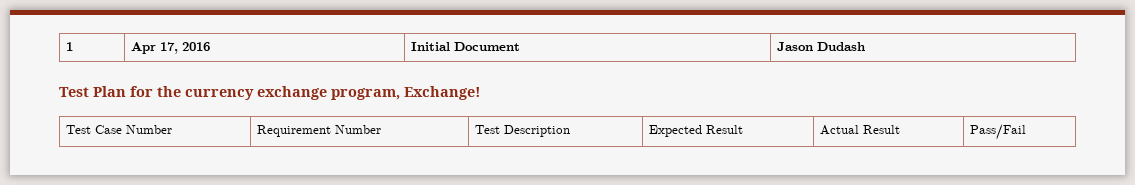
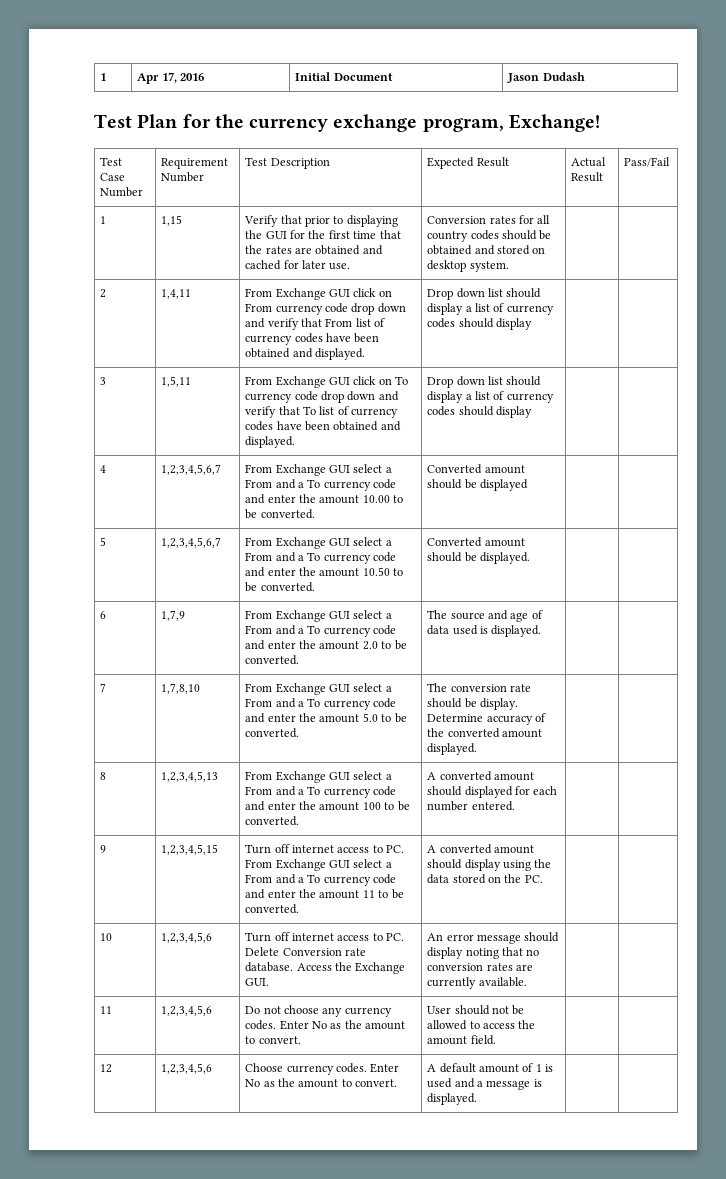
(1027, 132) none -> [100,216,107,224] [161,215,183,226] [244,215,398,227] [245,230,401,239] [245,245,383,255] [245,260,351,270] [427,215,551,224] [427,230,552,242] [427,245,546,255] [427,260,509,272] [100,289,107,298] [161,289,192,299] [245,288,392,300] [245,303,406,315] [245,318,386,330] [245,333,380,345] [245,348,366,360] [427,288,542,300] [427,303,554,315] [427,318,533,330] [100,377,107,385] [161,376,192,387] [245,376,409,388] [245,391,399,403] [245,406,399,418] [245,421,401,431] [245,436,296,448] [427,376,542,388] [427,391,554,403] [427,406,533,418] [100,465,107,473] [161,464,222,475] [245,464,392,476] [245,479,397,491] [245,494,404,504] [245,509,315,519] [427,464,525,474] [427,479,529,491] [100,537,107,546] [161,537,222,548] [245,537,392,549] [245,552,397,564] [245,567,404,577] [245,582,315,592] [427,537,525,547] [427,552,531,564] [100,611,107,619] [161,610,186,621] [245,610,392,622] [245,625,397,637] [245,640,407,650] [245,655,300,665] [427,610,543,622] [427,625,542,637] [100,683,107,692] [161,683,201,694] [245,683,392,695] [245,698,397,710] [245,713,407,723] [245,728,300,738] [427,683,532,692] [427,698,519,710] [427,713,547,725] [427,728,543,738] [427,743,478,755] [100,772,107,780] [161,771,219,782] [245,771,392,783] [245,786,397,798] [245,801,410,811] [245,816,300,826] [427,771,535,781] [427,786,558,798] [427,801,515,811] [100,845,107,853] [161,844,219,855] [245,844,405,854] [245,859,392,871] [245,874,397,886] [245,889,404,899] [245,904,300,914] [427,844,535,854] [427,859,552,871] [427,874,543,884] [100,933,113,941] [161,932,213,943] [245,932,405,942] [245,947,367,956] [245,962,406,974] [245,978,270,986] [427,932,560,944] [427,947,540,959] [427,963,534,971] [427,977,527,989] [100,1006,113,1014] [161,1005,213,1016] [245,1005,392,1017] [245,1020,406,1030] [245,1036,301,1044] [427,1005,525,1015] [427,1020,536,1030] [427,1035,496,1045] [100,1064,113,1073] [161,1063,213,1074] [245,1063,400,1075] [245,1078,398,1088] [427,1063,554,1073] [427,1078,542,1090] [427,1093,478,1105] // 1 | 1,15 | Verify that prior to displaying the GUI for the first time that the rates are obtained and cached for later use. | Conversion rates for all country codes should be obtained and stored on desktop system. | | // 2 | 1,4,11 | From Exchange GUI click on From currency code drop down and verify that From list of currency codes have been obtained and displayed. | Drop down list should display a list of currency codes should display | | // 3 | 1,5,11 | From Exchange GUI click on To currency code drop down and verify that To list of currency codes have been obtained and displayed. | Drop down list should display a list of currency codes should display | | // 4 | 1,2,3,4,5,6,7 | From Exchange GUI select a From and a To currency code and enter the amount 10.00 to be converted. | Converted amount should be displayed | | // 5 | 1,2,3,4,5,6,7 | From Exchange GUI select a From and a To currency code and enter the amount 10.50 to be converted. | Converted amount should be displayed. | | // 6 | 1,7,9 | From Exchange GUI select a From and a To currency code and enter the amount 2.0 to be converted. | The source and age of data used is displayed. | | // 7 | 1,7,8,10 | From Exchange GUI select a From and a To currency code and enter the amount 5.0 to be converted. | The conversion rate should be display. Determine accuracy of the converted amount displayed. | | // 8 | 1,2,3,4,5,13 | From Exchange GUI select a From and a To currency code and enter the amount 100 to be converted. | A converted amount should displayed for each number entered. | | // 9 | 1,2,3,4,5,15 | Turn off internet access to PC. From Exchange GUI select a From and a To currency code and enter the amount 11 to be converted. | A converted amount should display using the data stored on the PC. | | // 10 | 1,2,3,4,5,6 | Turn off internet access to PC. Delete Conversion rate database. Access the Exchange GUI. | An error message should display noting that no conversion rates are currently available. | | // 11 | 1,2,3,4,5,6 | Do not choose any currency codes. Enter No as the amount to convert. | User should not be allowed to access the amount field. | | // 12 | 1,2,3,4,5,6 | Choose currency codes. Enter No as the amount to convert. | A default amount of 1 is used and a message is displayed. | |

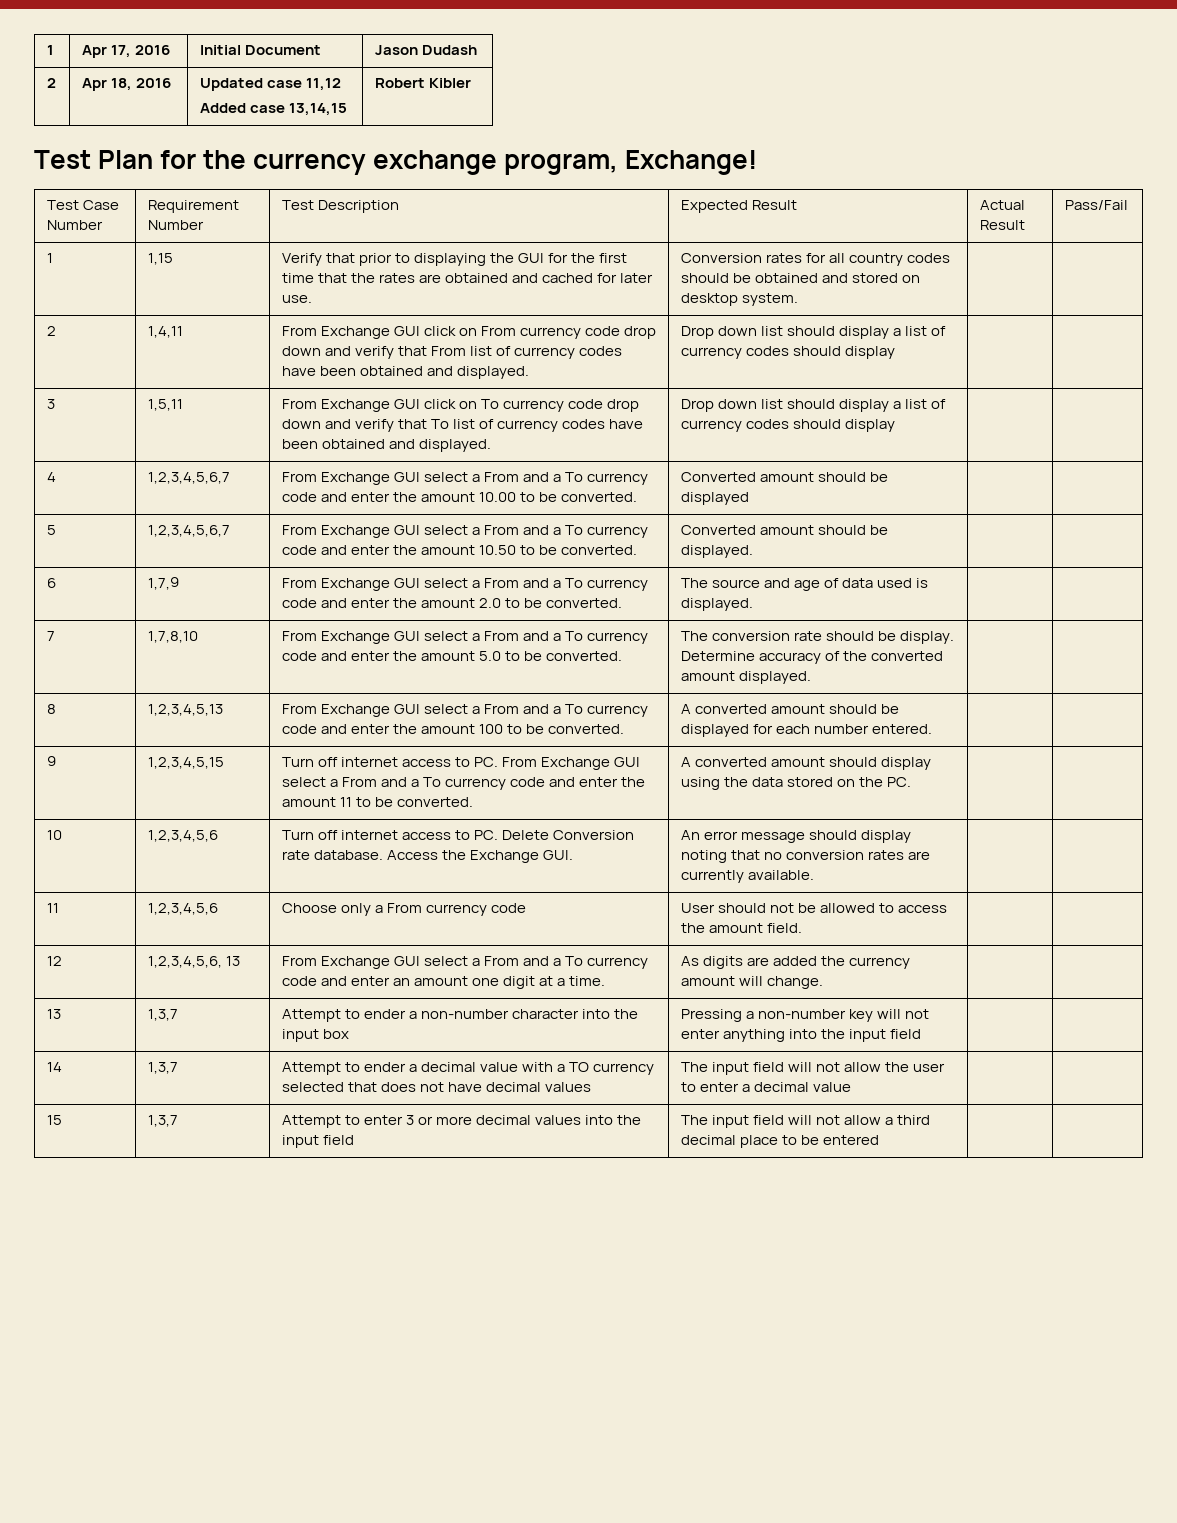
(585, 76) none -> [46,78,56,88] [81,78,171,91] [199,78,341,91] [199,103,347,116] [374,78,471,88] // 2 | Apr 18, 2016 | Updated case 11,12 // Added case 13,14,15 | Robert Kibler
(463, 791) none -> [880,704,899,714] be
[245,1005,392,1017] [245,1020,406,1030] [245,1036,301,1044] Do not choose any currency codes. Enter No as the amount to convert. -> [281,903,526,916] Choose only a From currency code
[161,1063,213,1074] [245,1063,400,1075] [245,1078,398,1088] [427,1063,554,1073] [427,1078,542,1090] [427,1093,478,1105] 1,2,3,4,5,6 | Choose currency codes. Enter No as the amount to convert. | A default amount of 1 is used and a message is displayed. -> [147,956,240,968] [281,956,649,969] [281,976,606,989] [680,956,910,969] [680,976,823,989] [46,1009,61,1019] [147,1009,178,1021] [281,1009,639,1022] [281,1029,349,1042] [680,1009,929,1022] [680,1029,921,1042] [46,1062,62,1072] [147,1062,178,1074] [281,1062,655,1075] [281,1082,591,1092] [680,1062,946,1075] [680,1082,851,1092] [46,1115,62,1125] [147,1115,178,1127] [281,1115,642,1128] [281,1135,354,1148] [680,1115,931,1128] [680,1135,879,1148] 1,2,3,4,5,6, 13 | From Exchange GUI select a From and a To currency code and enter an amount one digit at a time. | As digits are added the currency amount will change. | | // 13 | 1,3,7 | Attempt to ender a non-number character into the input box | Pressing a non-number key will not enter anything into the input field | | // 14 | 1,3,7 | Attempt to ender a decimal value with a TO currency selected that does not have decimal values | The input field will not allow the user to enter a decimal value | | // 15 | 1,3,7 | Attempt to enter 3 or more decimal values into the input field | The input field will not allow a third decimal place to be entered

